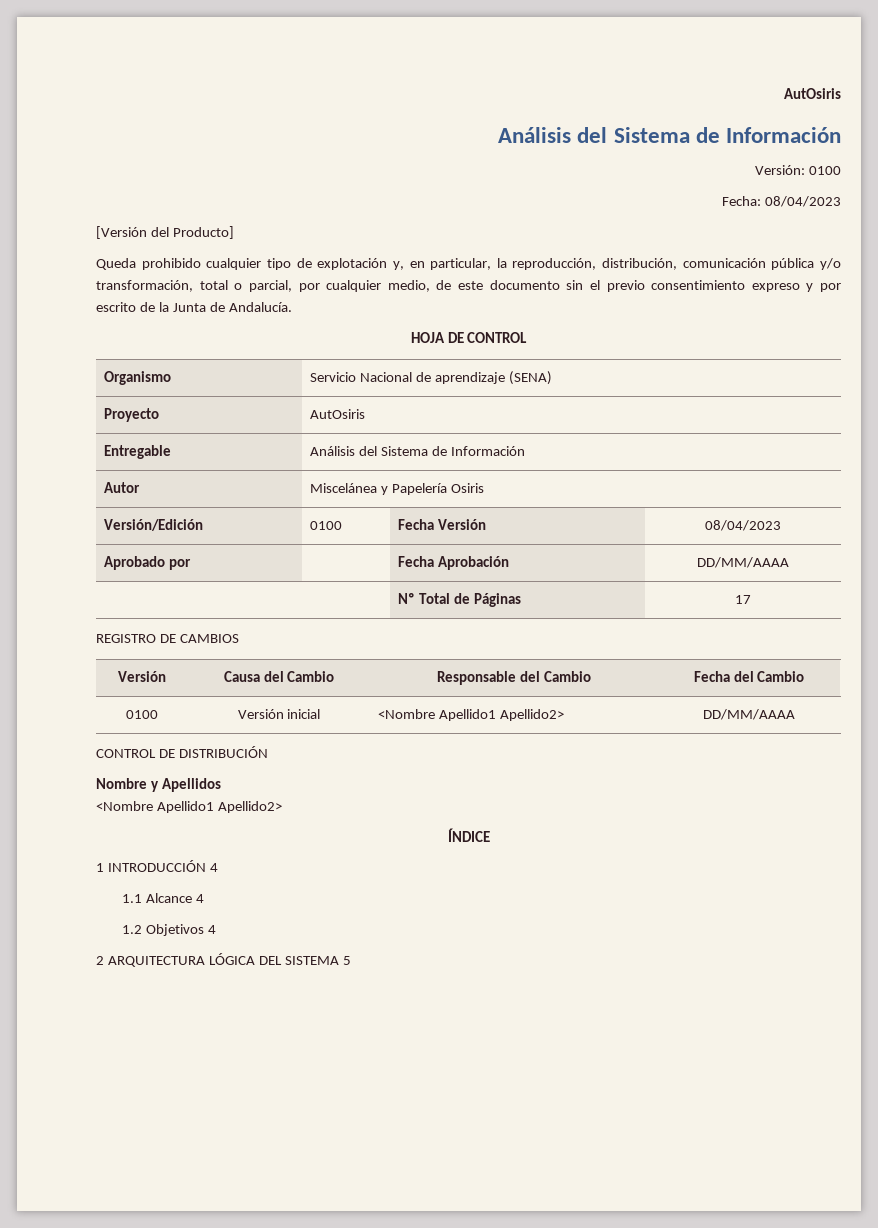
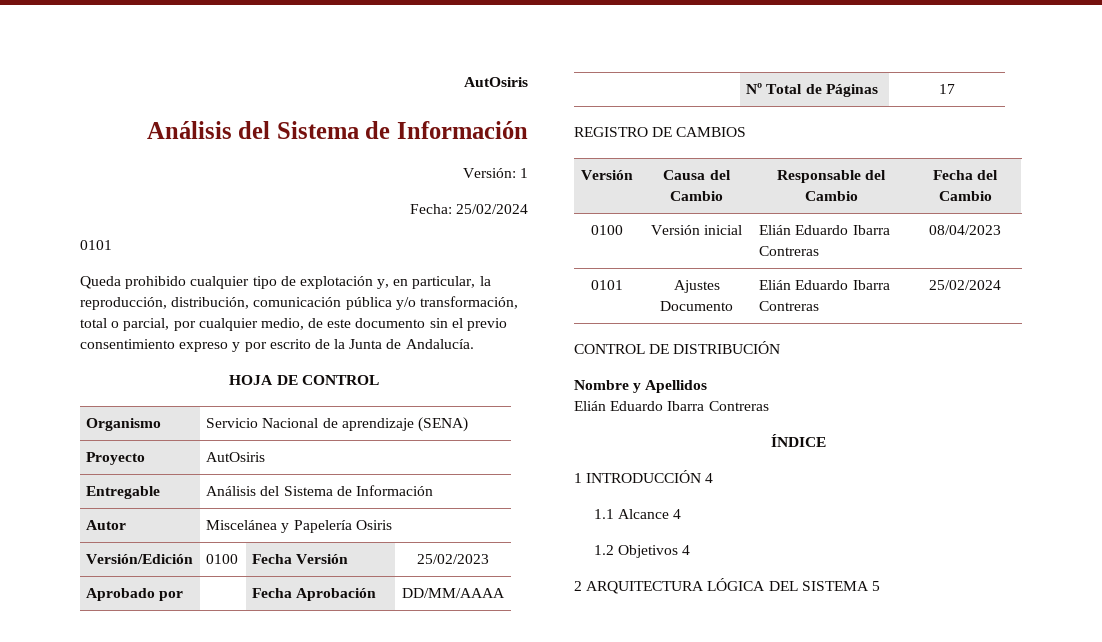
[809,166,841,175] 0100 -> [520,168,528,178] 1
[765,196,841,207] [96,226,234,239] 08/04/2023 // [Versión del Producto] -> [456,204,528,214] [80,240,112,250] 25/02/2024 // 0101
[705,520,781,531] 08/04/2023 -> [417,554,489,564] 25/02/2023
[378,709,565,721] [703,709,795,720] <Nombre Apellido1 Apellido2> | DD/MM/AAAA -> [759,225,890,235] [759,246,820,256] [929,225,1001,235] [591,280,623,290] [673,280,720,293] [660,301,733,311] [759,280,890,290] [759,301,820,311] [929,280,1001,290] Elián Eduardo Ibarra Contreras | 08/04/2023 // 0101 | Ajustes Documento | Elián Eduardo Ibarra Contreras | 25/02/2024
[96,801,282,813] <Nombre Apellido1 Apellido2> -> [574,401,769,411] Elián Eduardo Ibarra Contreras

